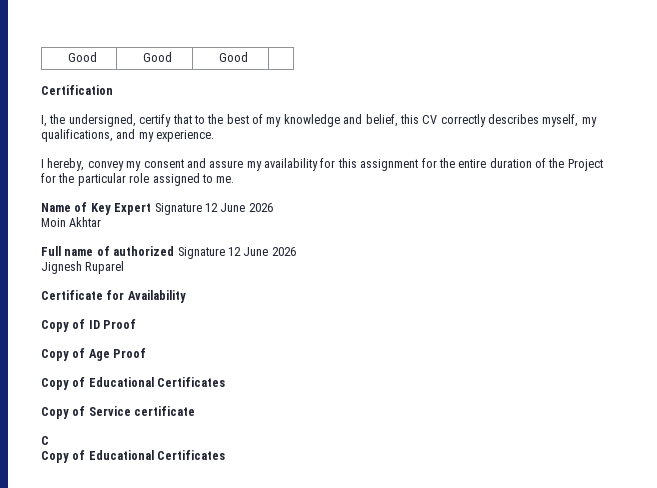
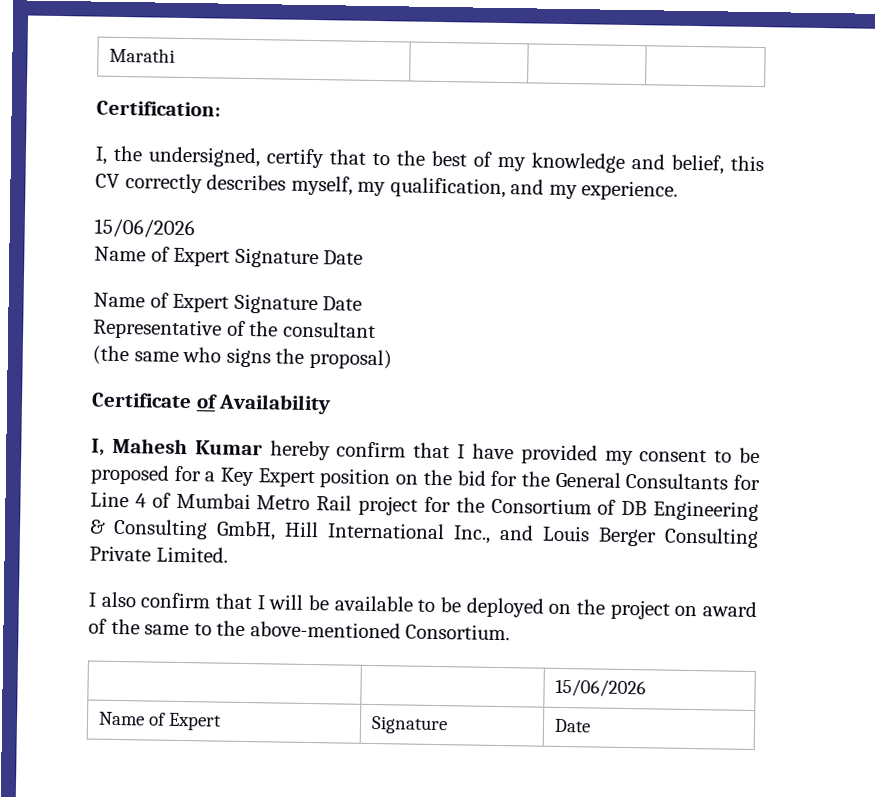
[67,52,97,62] [142,52,172,62] [218,52,248,62] [41,85,113,95] Good | Good | Good | // Certification -> [108,47,175,63] [96,100,221,117] Marathi | | | // Certification:
[41,129,113,142] qualifications, -> [389,177,506,199] qualification,
[41,158,603,171] [41,173,235,186] [41,202,273,215] [41,217,102,227] [41,246,296,259] [41,261,125,274] [41,290,186,303] [41,319,137,332] [41,348,147,361] [41,377,226,390] [41,406,196,419] [41,436,49,445] [41,450,226,463] I hereby, convey my consent and assure my availability for this assignment for the entire duration of the Project for the particular role assigned to me. // Name of Key Expert Signature 12 June 2026 // Moin Akhtar // Full name of authorized Signature 12 June 2026 // Jignesh Ruparel // Certificate for Availability // Copy of ID Proof // Copy of Age Proof // Copy of Educational Certificates // Copy of Service certificate // C // Copy of Educational Certificates -> [94,218,195,239] [94,246,364,269] [93,292,363,315] [93,318,376,340] [92,345,392,370] [91,392,332,415] [91,437,761,466] [90,464,760,491] [90,491,759,522] [89,518,759,549] [89,545,228,563] [88,591,757,620] [88,618,511,641] [554,678,646,698] [97,711,222,731] [370,715,448,735] [553,718,591,733] 15/06/2026 // Name of Expert Signature Date // Name of Expert Signature Date // Representative of the consultant // (the same who signs the proposal) // Certificate of Availability // I, Mahesh Kumar hereby confirm that I have provided my consent to be proposed for a Key Expert position on the bid for the General Consultants for Line 4 of Mumbai Metro Rail project for the Consortium of DB Engineering & Consulting GmbH, Hill International Inc., and Louis Berger Consulting Private Limited. // I also confirm that I will be available to be deployed on the project on award of the same to the above-mentioned Consortium. // | | 15/06/2026 // Name of Expert | Signature | Date

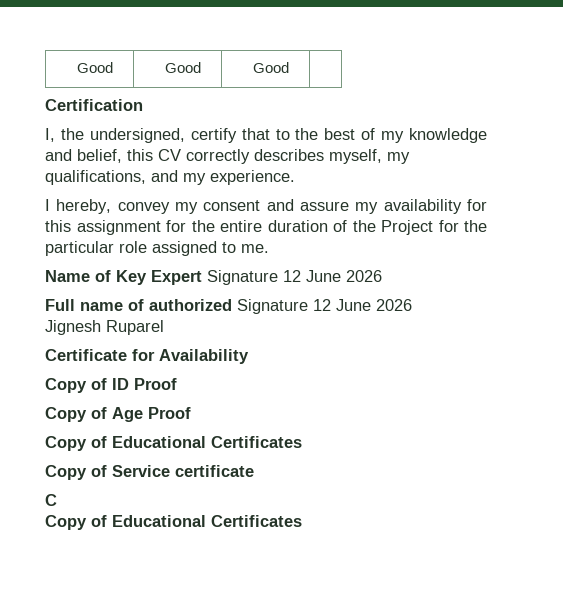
[108,47,175,63] [96,100,221,117] Marathi | | | // Certification: -> [76,62,113,73] [164,62,201,73] [252,62,289,73] [45,99,143,111] Good | Good | Good | // Certification
[389,177,506,199] qualification, -> [45,170,146,185] qualifications,
[94,218,195,239] [94,246,364,269] [93,292,363,315] [93,318,376,340] [92,345,392,370] 15/06/2026 // Name of Expert Signature Date // Name of Expert Signature Date // Representative of the consultant // (the same who signs the proposal) -> [45,199,487,214] [45,220,487,235] [45,241,269,256] [45,270,382,285] [45,299,412,314] [45,320,164,335] I hereby, convey my consent and assure my availability for this assignment for the entire duration of the Project for the particular role assigned to me. // Name of Key Expert Signature 12 June 2026 // Full name of authorized Signature 12 June 2026 // Jignesh Ruparel
[195,394,218,409] of -> [132,349,155,361] for
[91,437,761,466] [90,464,760,491] [90,491,759,522] [89,518,759,549] [89,545,228,563] [88,591,757,620] [88,618,511,641] [554,678,646,698] [97,711,222,731] [370,715,448,735] [553,718,591,733] I, Mahesh Kumar hereby confirm that I have provided my consent to be proposed for a Key Expert position on the bid for the General Consultants for Line 4 of Mumbai Metro Rail project for the Consortium of DB Engineering & Consulting GmbH, Hill International Inc., and Louis Berger Consulting Private Limited. // I also confirm that I will be available to be deployed on the project on award of the same to the above-mentioned Consortium. // | | 15/06/2026 // Name of Expert | Signature | Date -> [45,378,177,393] [45,407,191,422] [45,436,302,451] [45,465,254,480] [45,494,57,506] [45,515,302,530] Copy of ID Proof // Copy of Age Proof // Copy of Educational Certificates // Copy of Service certificate // C // Copy of Educational Certificates

